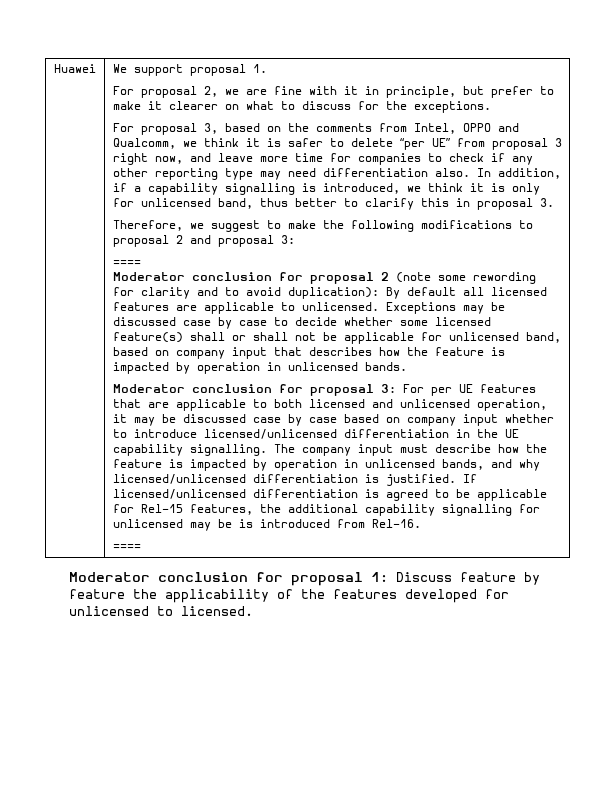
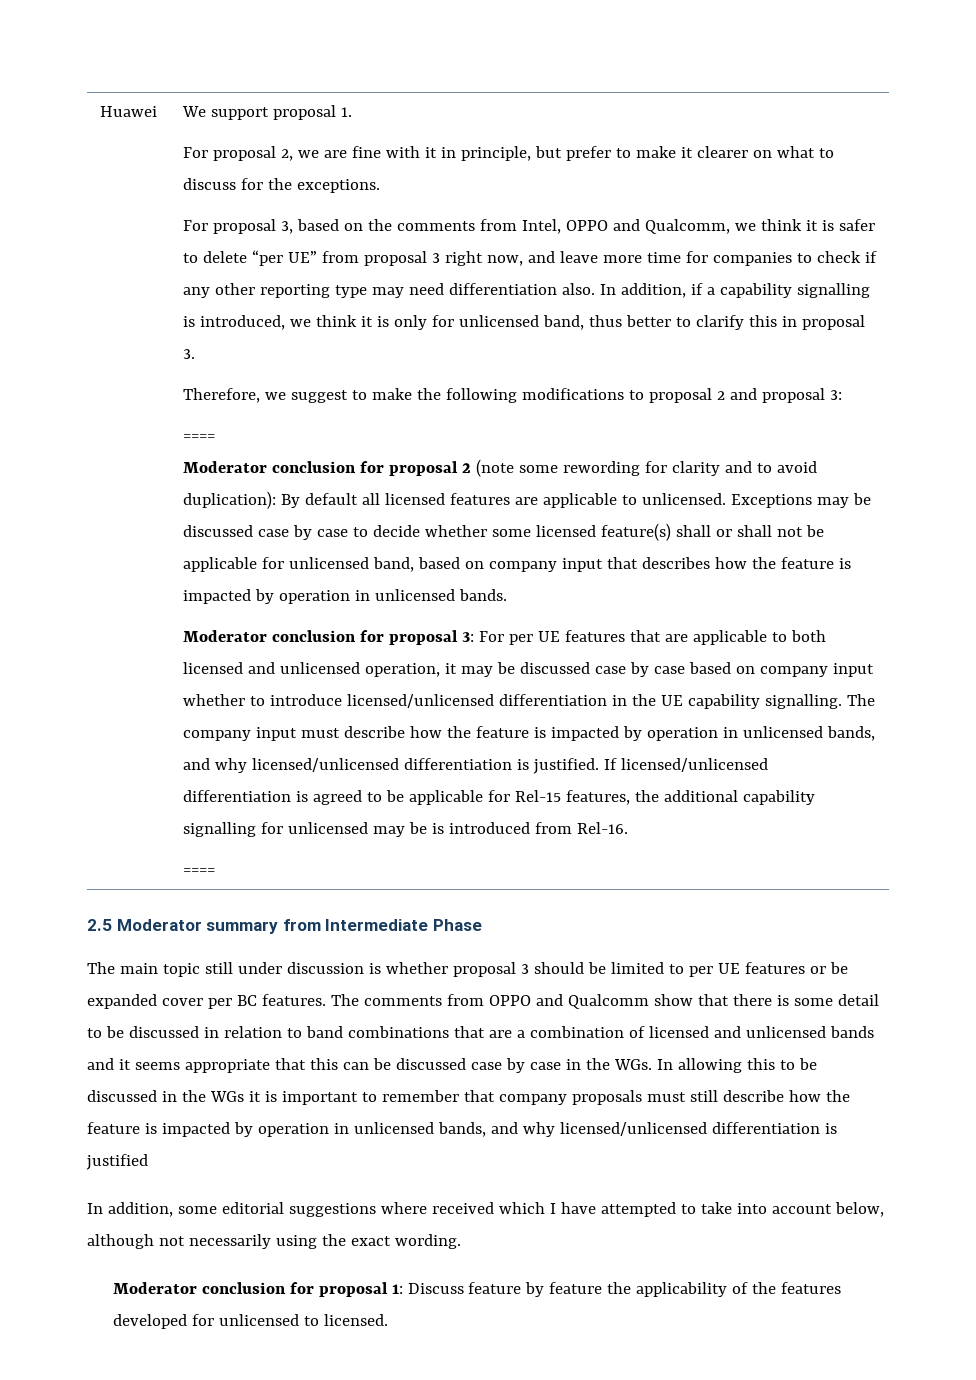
(141, 547) none -> [87,919,482,934] [87,962,848,977] [87,994,879,1009] [87,1026,874,1038] [87,1058,817,1073] [87,1090,850,1105] [87,1122,837,1137] [86,1154,148,1170] [87,1202,884,1217] [87,1234,461,1249] // 2.5 Moderator summary from Intermediate Phase // The main topic still under discussion is whether proposal 3 should be limited to per UE features or be expanded cover per BC features. The comments from OPPO and Qualcomm show that there is some detail to be discussed in relation to band combinations that are a combination of licensed and unlicensed bands and it seems appropriate that this can be discussed case by case in the WGs. In allowing this to be discussed in the WGs it is important to remember that company proposals must still describe how the feature is impacted by operation in unlicensed bands, and why licensed/unlicensed differentiation is justified // In addition, some editorial suggestions where received which I have attempted to take into account below, although not necessarily using the exact wording.

